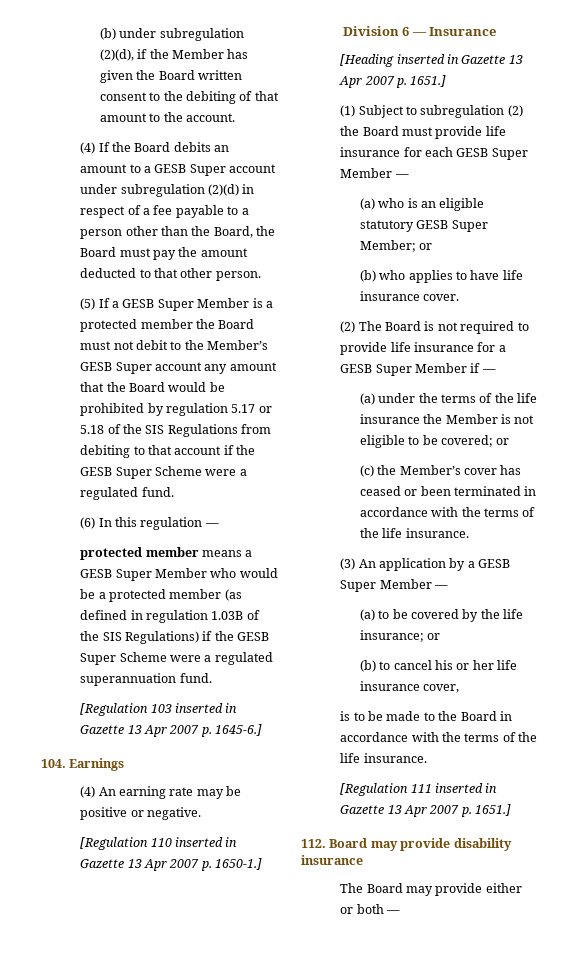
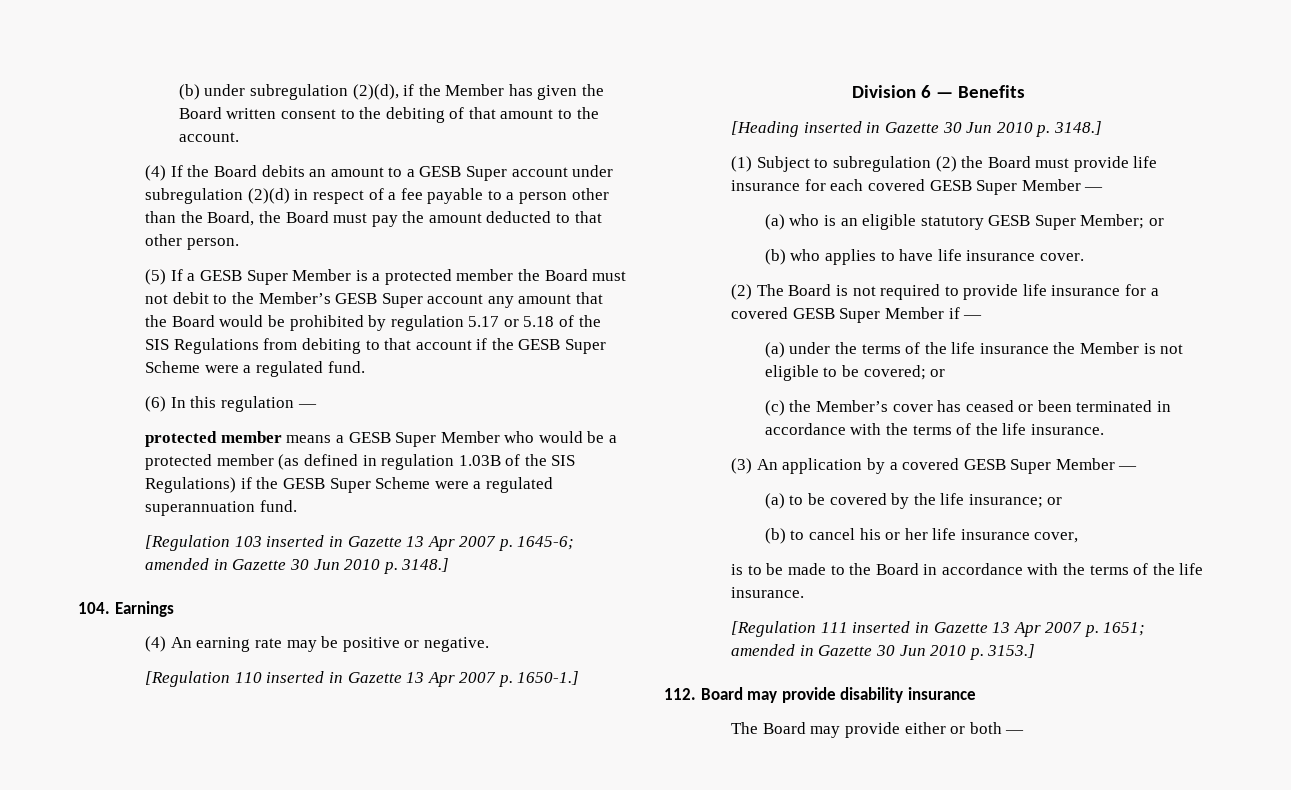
[215,724,263,736] 1645-6.] -> [517,536,575,550] [145,558,450,574] 1645-6; amended in Gazette 30 Jun 2010 p. 3148.]
[429,27,497,36] Insurance -> [958,85,1026,98] Benefits
[508,55,523,64] [339,75,447,88] 13 Apr 2007 p. 1651.] -> [942,121,1102,137] 30 Jun 2010 p. 3148.]
(453, 152) none -> [867,179,925,191] covered
(506, 348) none -> [731,307,789,319] covered
(475, 564) none -> [902,458,960,470] covered
[475,804,512,816] 1651.] -> [1103,622,1146,636] [731,644,1036,660] 1651; amended in Gazette 30 Jun 2010 p. 3153.]

